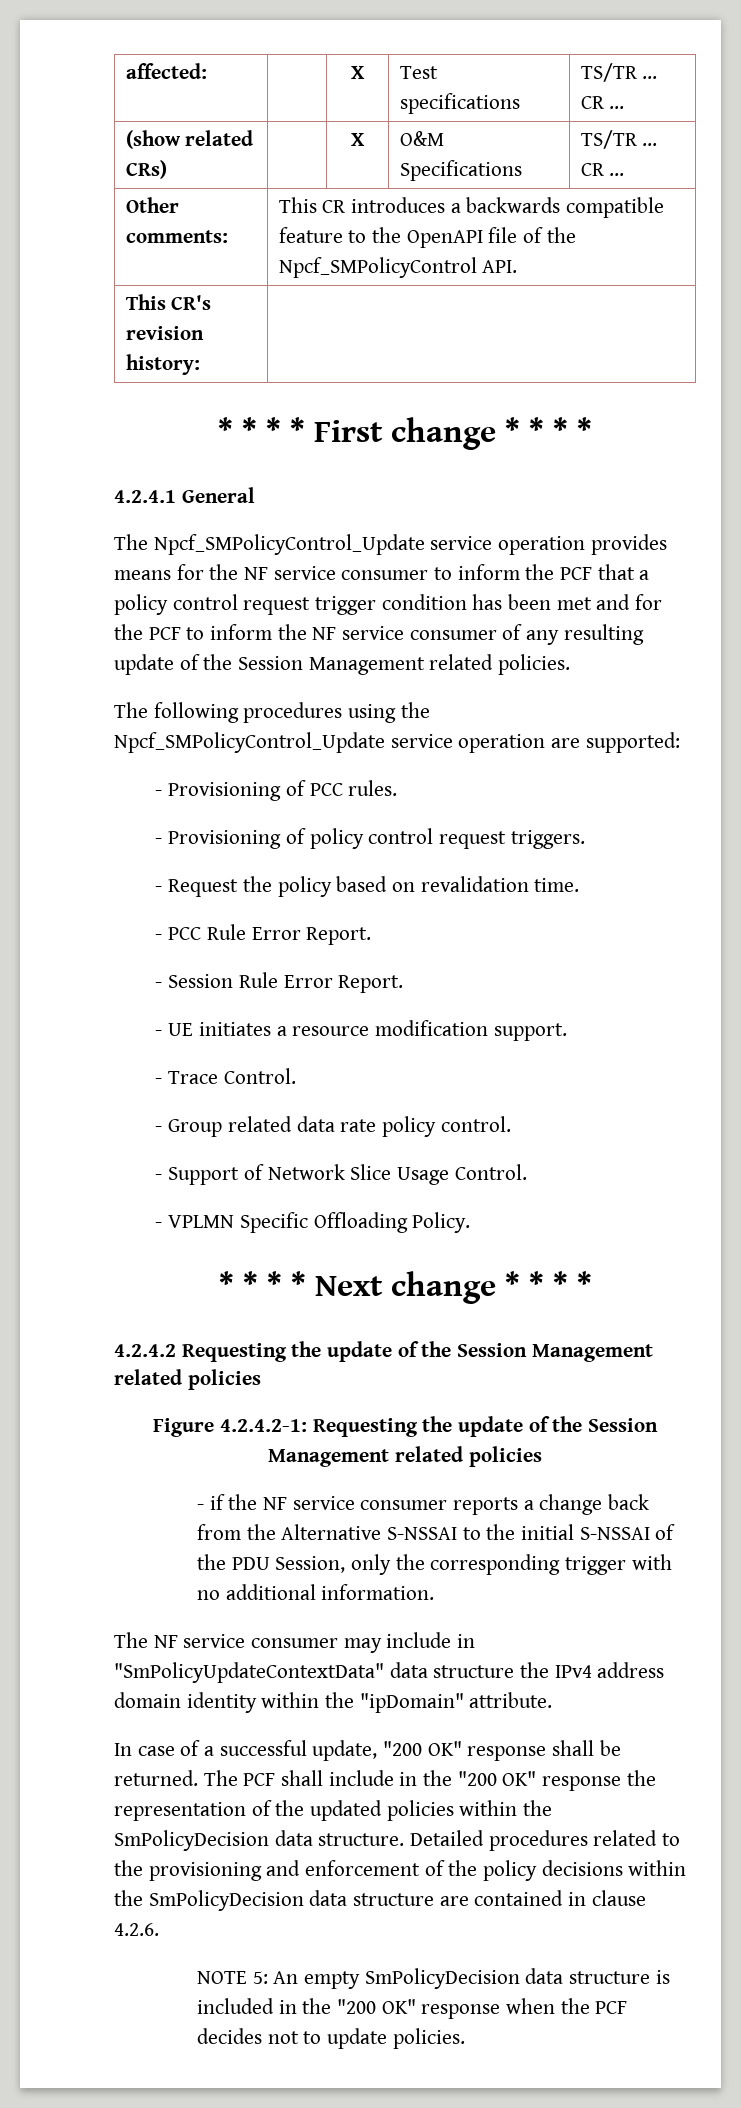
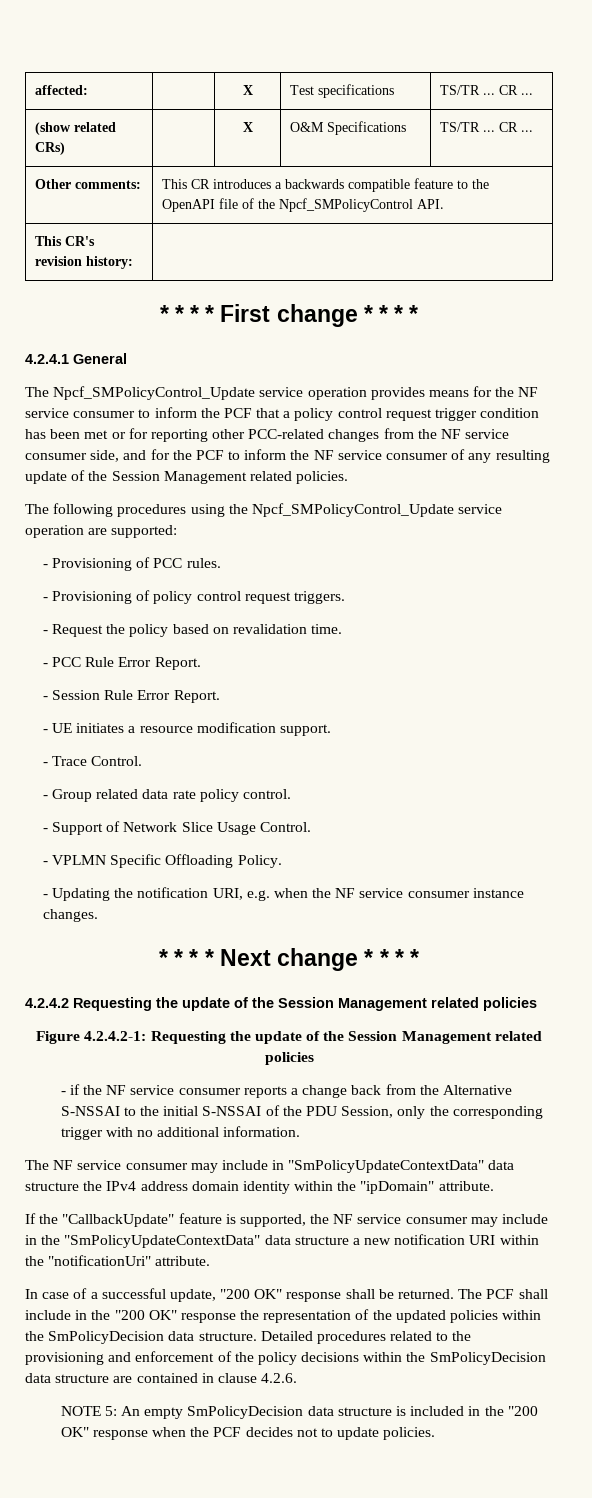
(592, 603) none -> [111,428,510,442] [25,450,120,462] or for reporting other PCC-related changes from the NF service consumer side,
(471, 1222) none -> [42,887,524,901] [42,909,98,922] // - Updating the notification URI, e.g. when the NF service consumer instance changes.
(553, 1700) none -> [25,1213,549,1227] [25,1234,539,1248] [25,1255,211,1266] // If the "CallbackUpdate" feature is supported, the NF service consumer may include in the "SmPolicyUpdateContextData" data structure a new notification URI within the "notificationUri" attribute.

